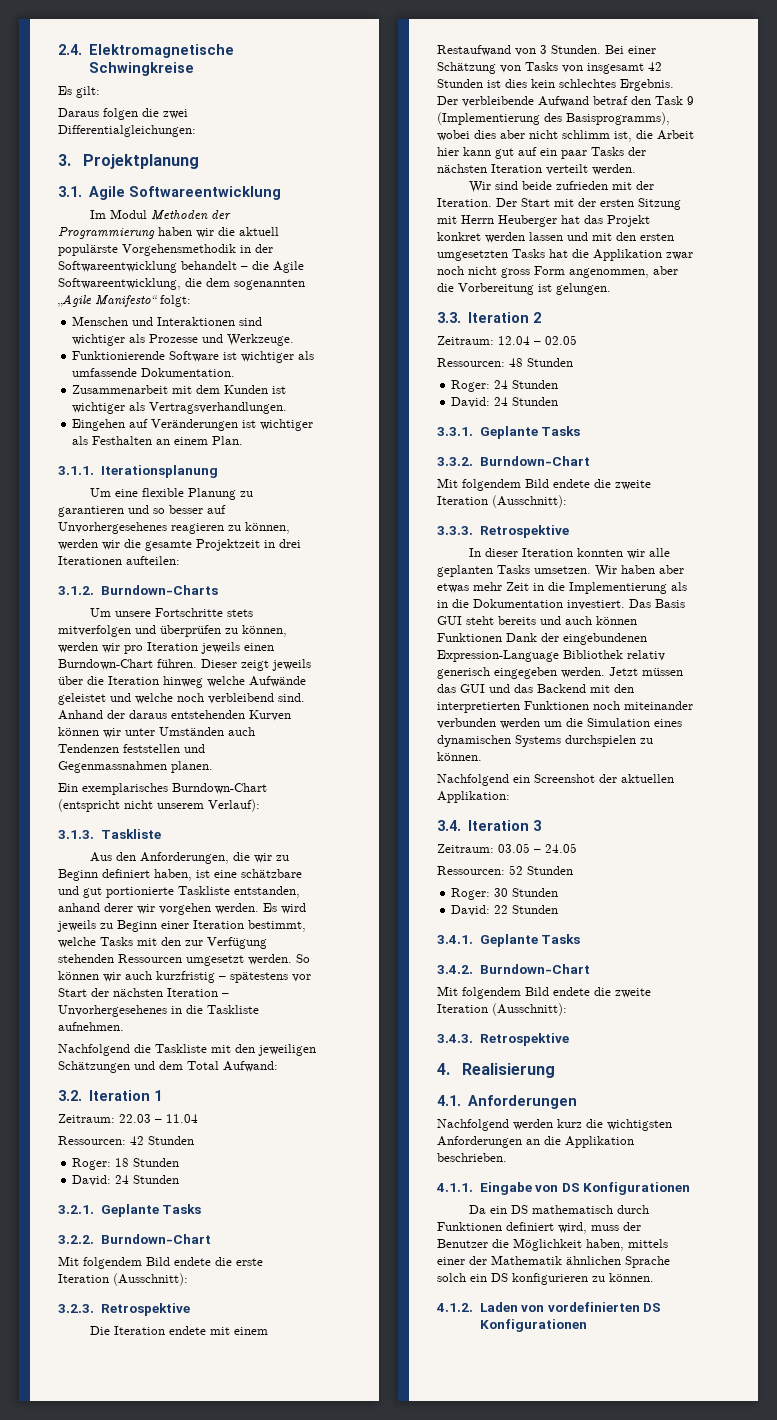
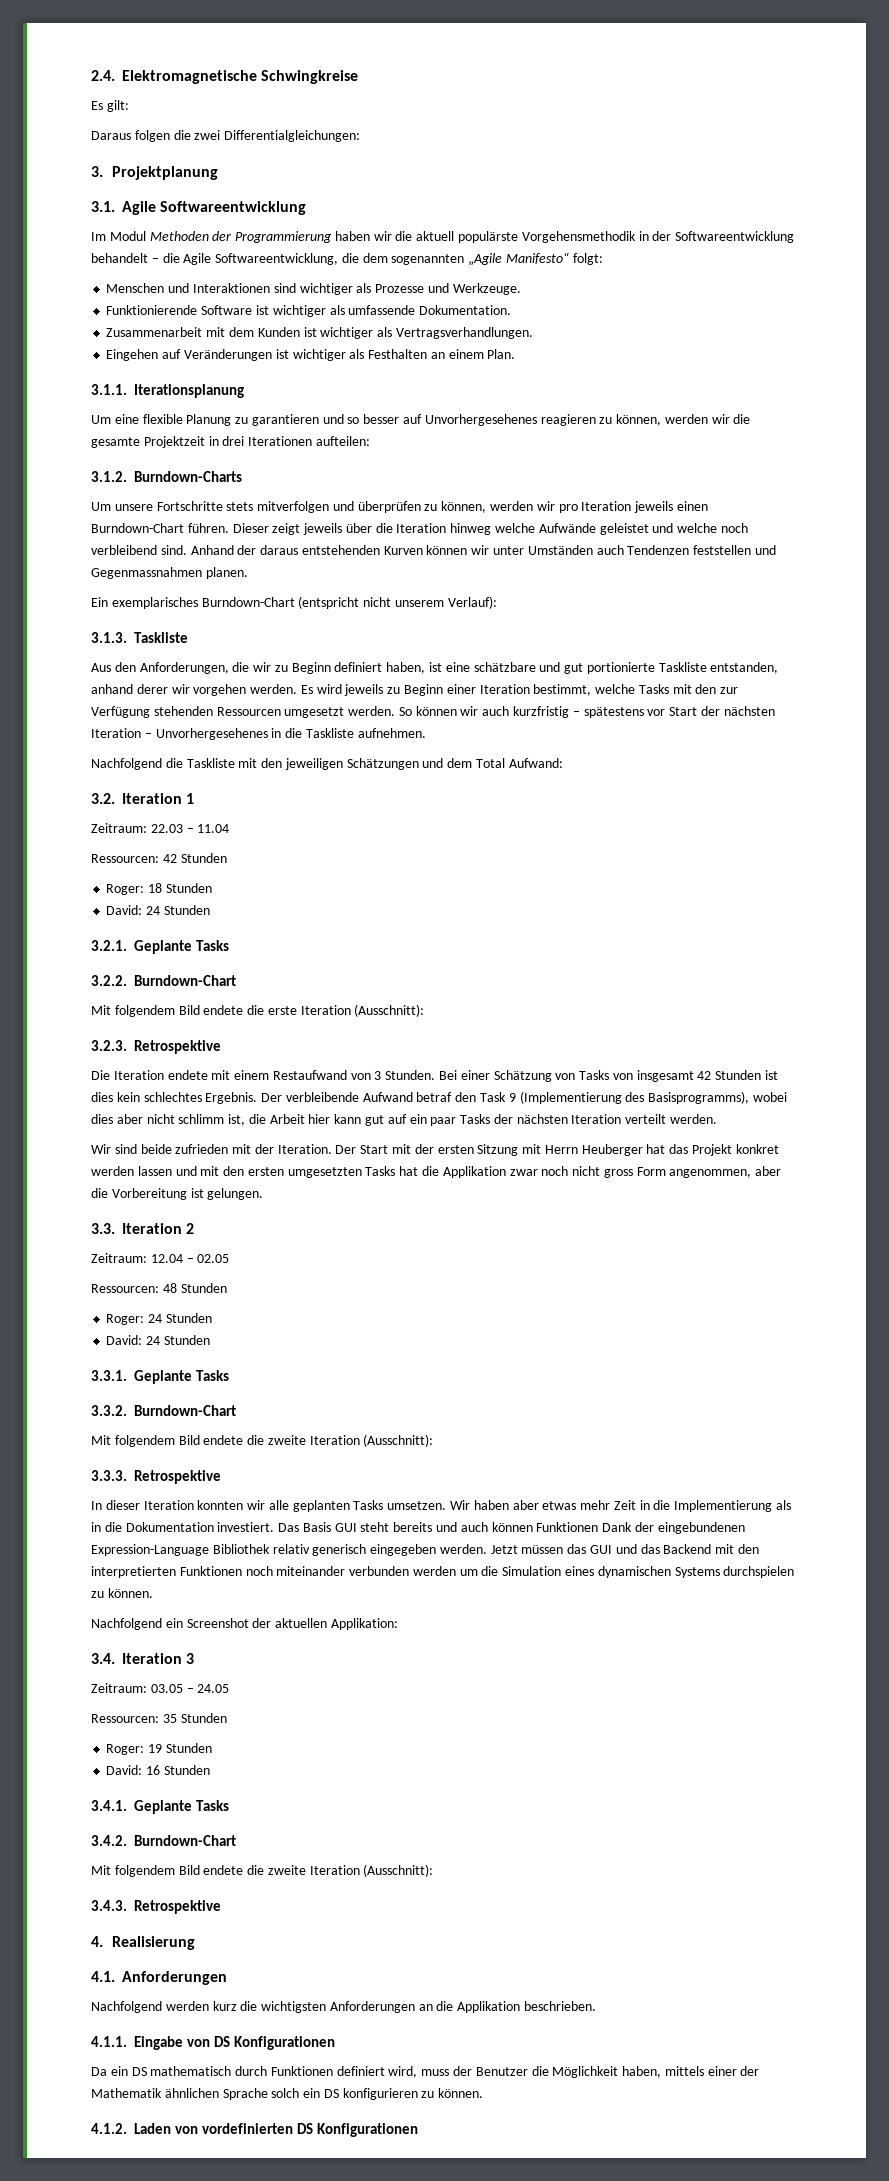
[509,865,573,875] [451,888,559,900] [451,905,509,916] 52 Stunden // Roger: 30 Stunden // David: 22 -> [162,1713,227,1723] [106,1743,212,1755] [106,1765,161,1775] 35 Stunden // Roger: 19 Stunden // David: 16

